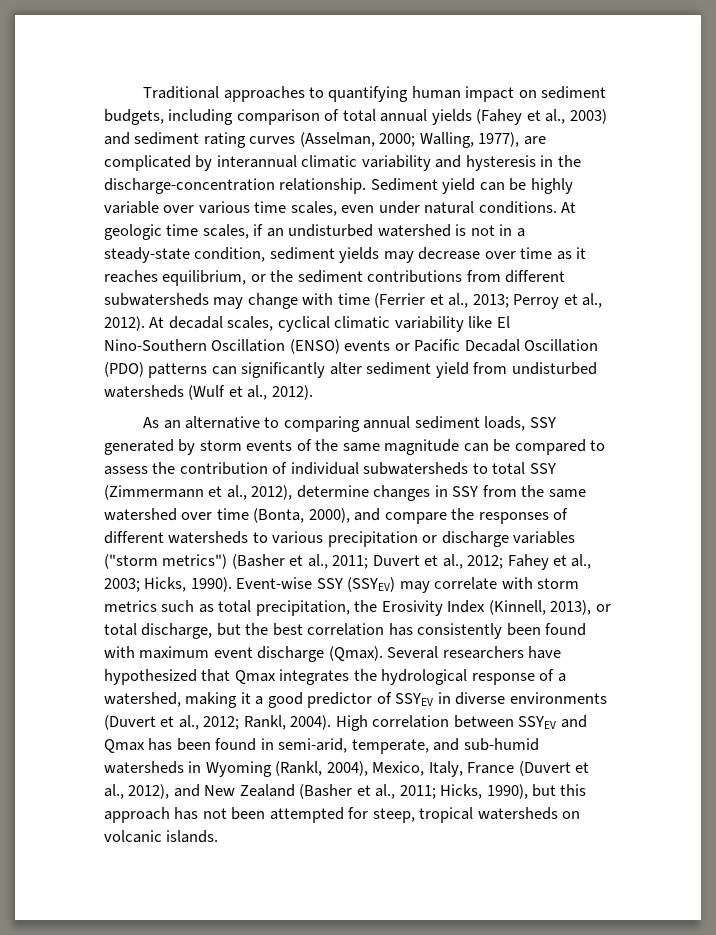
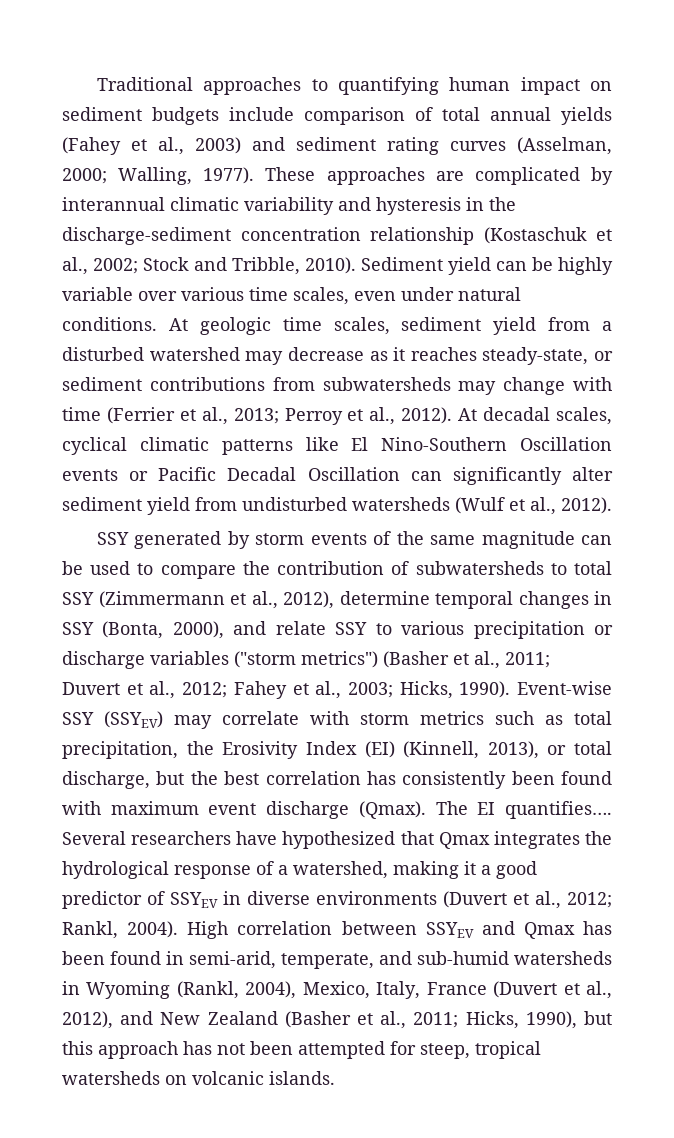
[104,109,234,125] budgets, including -> [152,107,294,125] budgets include
[478,132,520,147] 1977), -> [203,167,425,185] 1977). These approaches
[104,178,367,194] discharge-concentration relationship. -> [62,227,612,245] [62,257,356,275] discharge-sediment concentration relationship (Kostaschuk et al., 2002; Stock and Tribble, 2010).
[253,224,525,237] [104,247,587,263] [104,270,294,286] if an undisturbed watershed is not in a steady-state condition, sediment yields may decrease over time as it reaches equilibrium, or the -> [401,317,612,335] [62,347,613,365] sediment yield from a disturbed watershed may decrease as it reaches steady-state, or
[505,270,566,283] different -> (315, 384) none
[394,316,464,332] variability -> [221,439,293,455] patterns
[289,339,340,354] (ENSO) -> (612, 444) none
[104,362,208,378] (PDO) patterns -> (400, 474) none
[143,416,526,432] As an alternative to comparing annual sediment loads, -> (612, 505) none
[514,439,606,455] [104,466,148,475] compared to assess -> [90,561,236,579] used to compare
[290,462,359,475] individual -> (410, 568) none
(369, 491) none -> [435,591,513,609] temporal
[482,485,586,498] [104,508,569,524] [104,531,249,544] from the same watershed over time (Bonta, 2000), and compare the responses of different watersheds -> [102,621,368,639] (Bonta, 2000), and relate SSY
(486, 606) none -> [364,741,395,758] (EI)
(383, 653) none -> [435,801,612,819] The EI quantifies….

